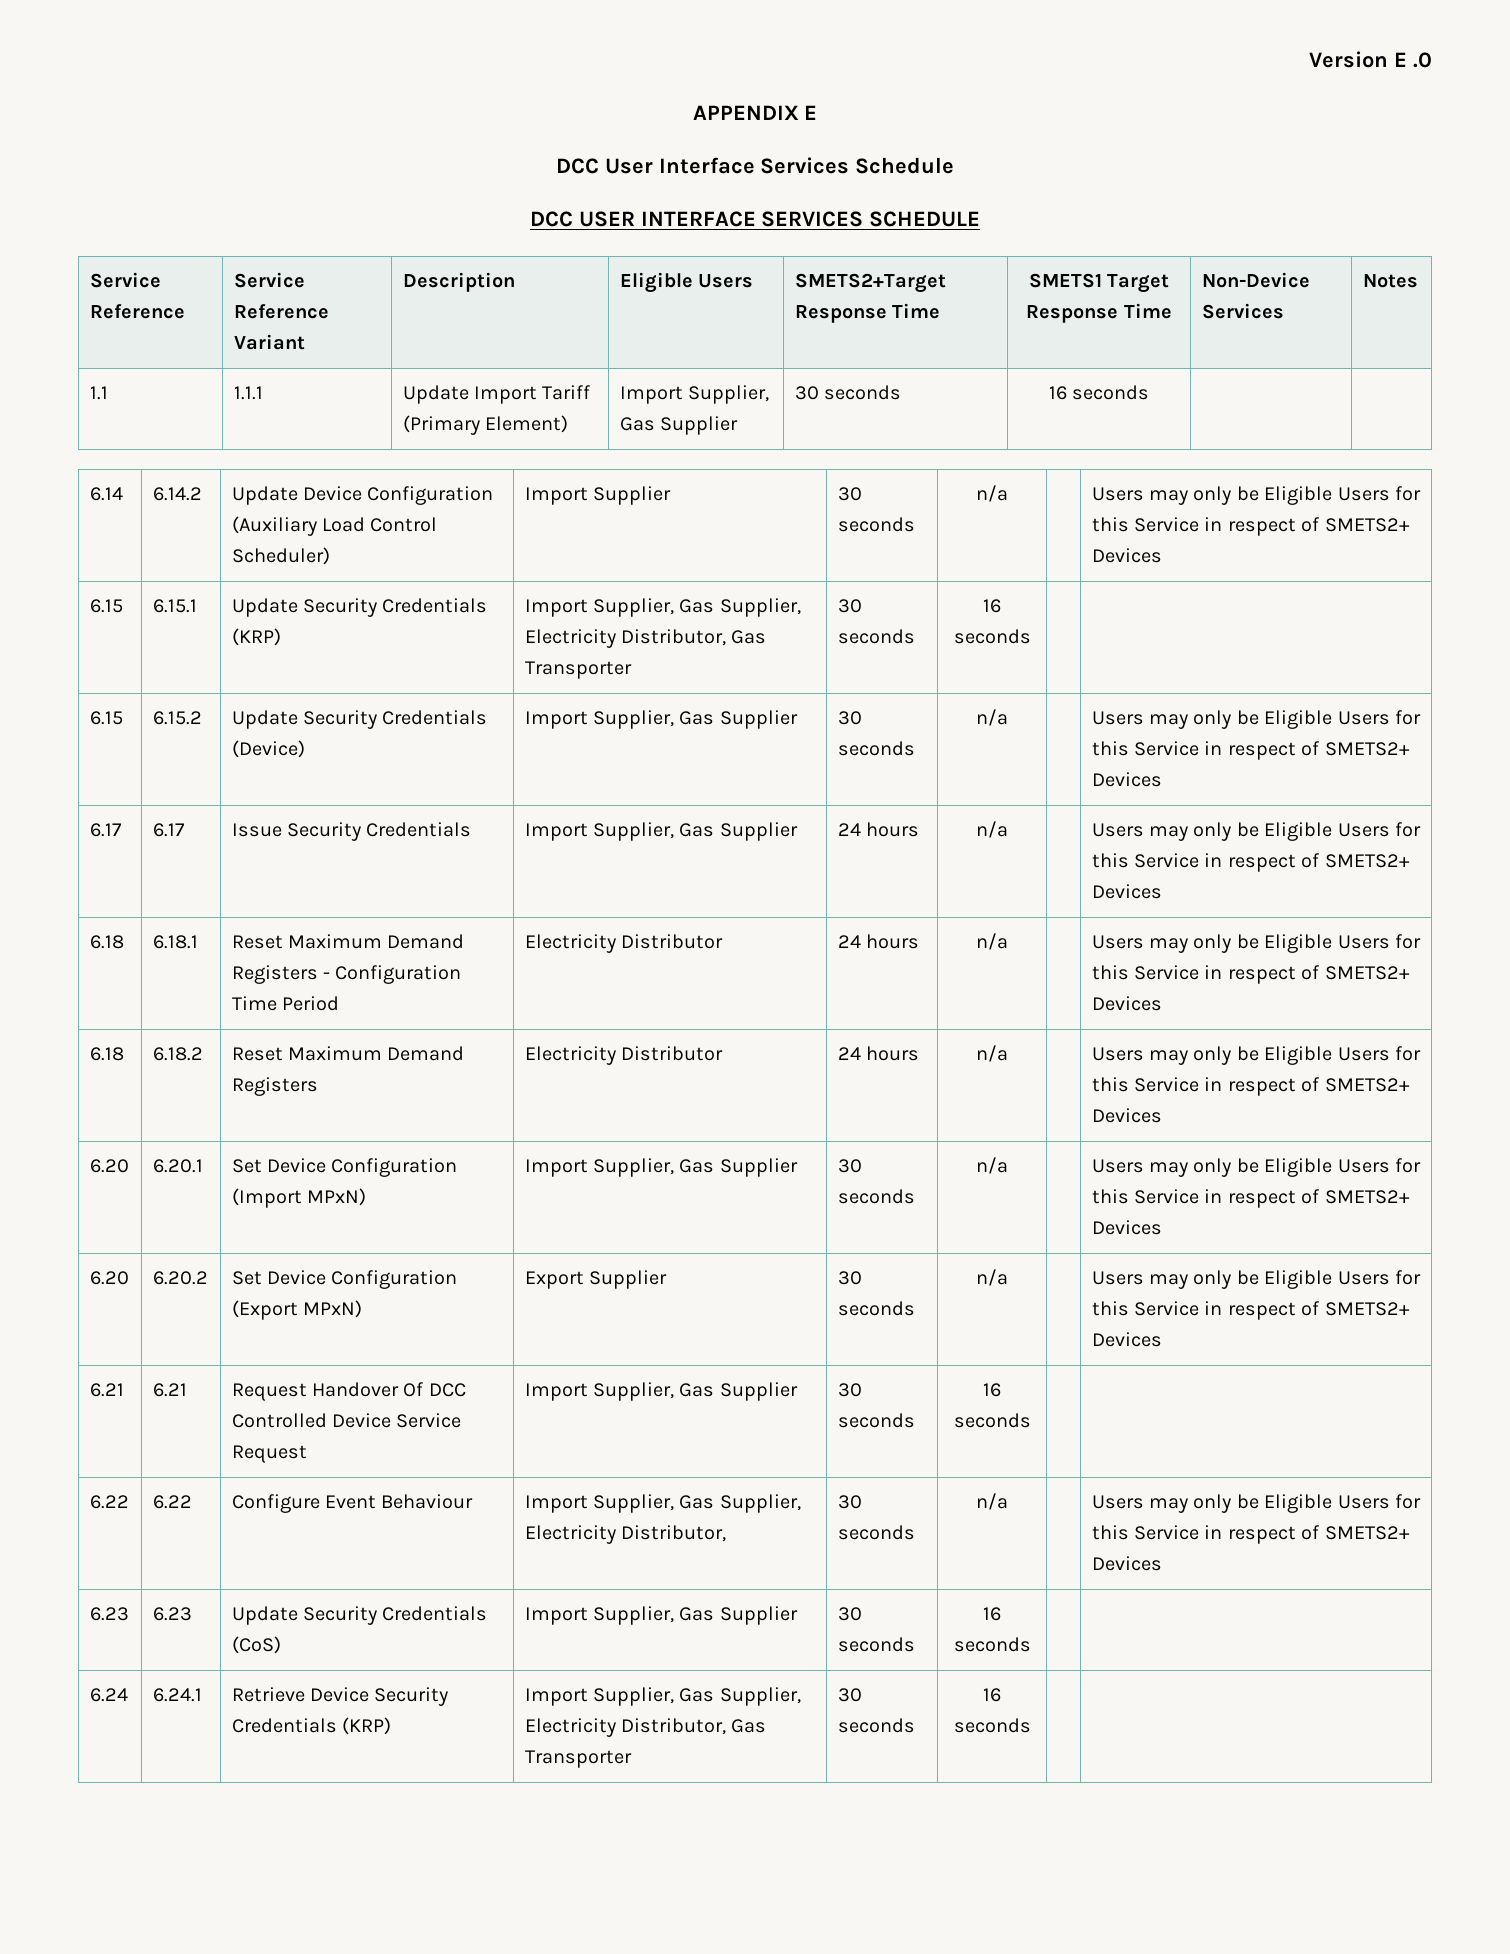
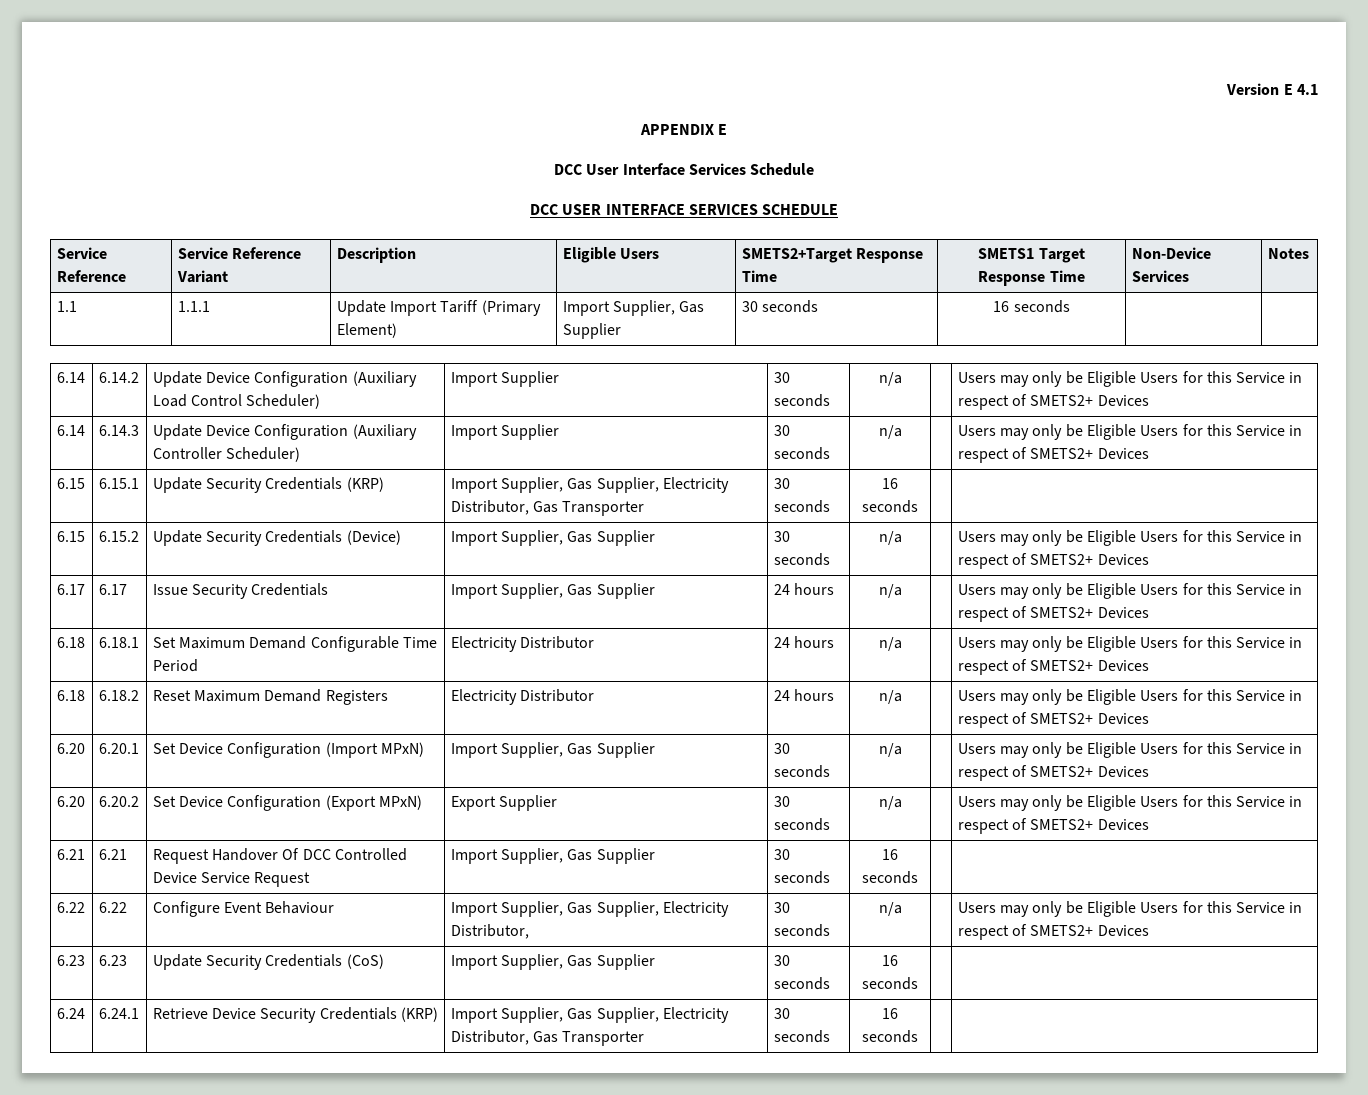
[1413,52,1432,68] .0 -> [1296,84,1318,95] 4.1
(1162, 555) none -> [56,425,85,436] [98,425,139,436] [152,424,417,440] [152,447,300,462] [450,424,559,440] [773,425,790,436] [773,447,830,460] [878,425,902,439] [957,424,1303,440] [957,447,1149,463] // 6.14 | 6.14.3 | Update Device Configuration (Auxiliary Controller Scheduler) | Import Supplier | 30 seconds | n/a | | Users may only be Eligible Users for this Service in respect of SMETS2+ Devices
[231,934,465,949] [231,965,462,984] Reset Maximum Demand Registers - Configuration -> [152,636,399,652] Set Maximum Demand Configurable

